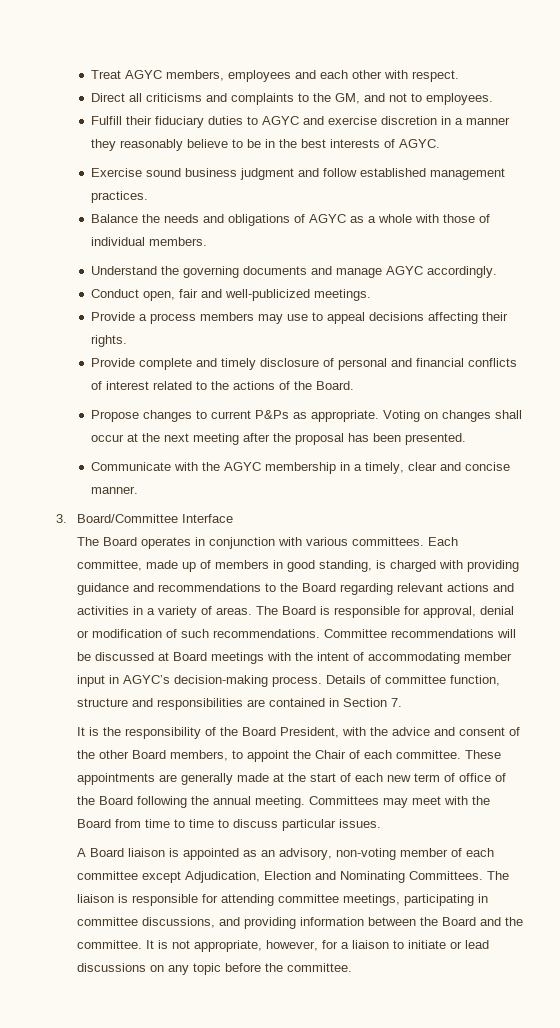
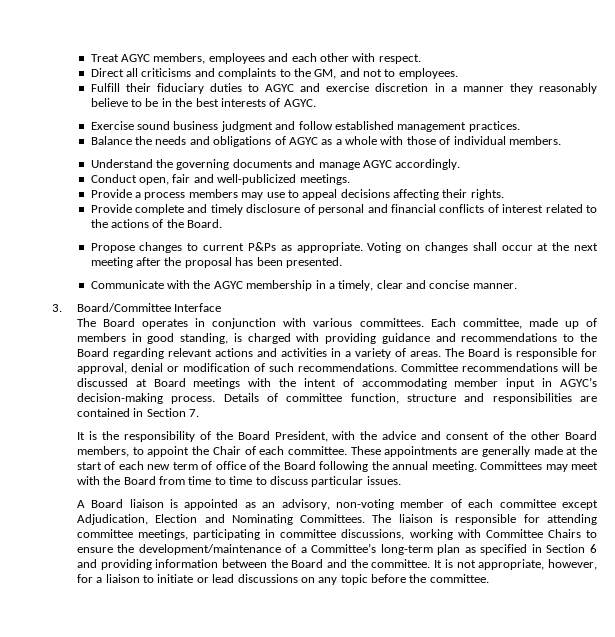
(215, 922) none -> [409,529,597,540] [76,543,597,555] working with Committee Chairs to ensure the development/maintenance of a Committee’s long-term plan as specified in Section 6

